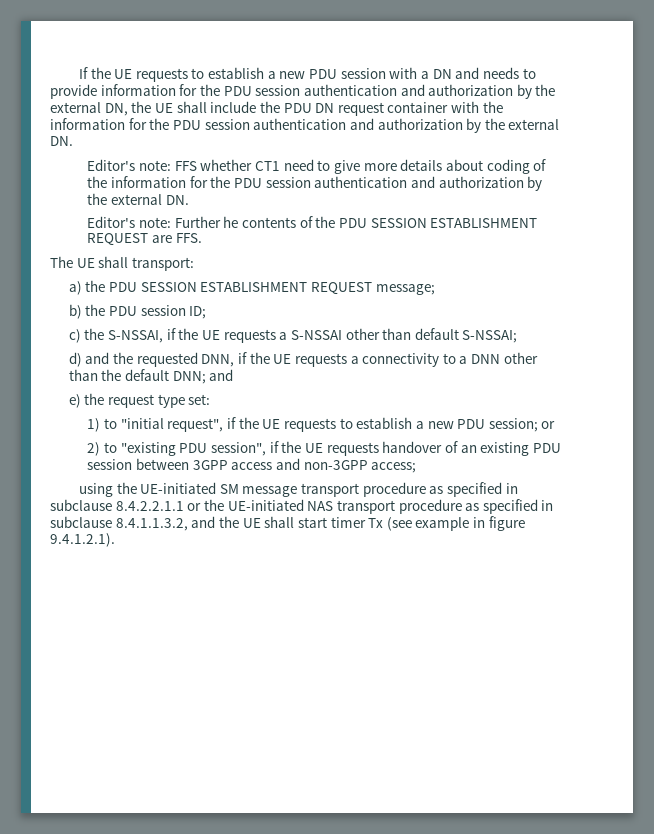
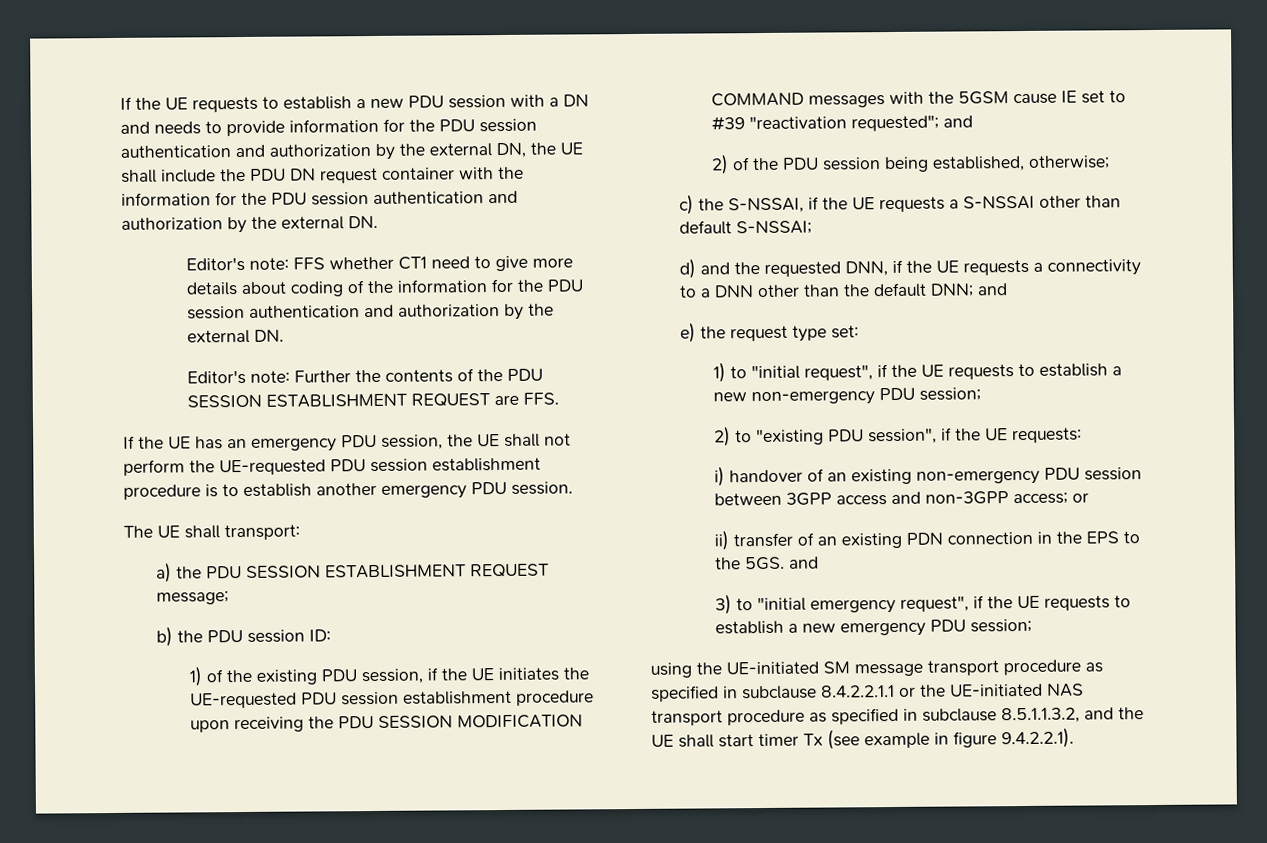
[223,216,239,228] he -> [354,369,381,383] the
(202, 238) none -> [123,433,571,452] [123,457,541,476] [123,481,573,500] // If the UE has an emergency PDU session, the UE shall not perform the UE-requested PDU session establishment procedure is to establish another emergency PDU session.
[189,306,207,319] ID; -> [309,629,332,642] [188,666,589,687] [189,690,594,709] [189,714,583,733] [710,90,1126,108] [710,114,973,132] [710,154,1110,175] ID: // 1) of the existing PDU session, if the UE initiates the UE-requested PDU session establishment procedure upon receiving the PDU SESSION MODIFICATION COMMAND messages with the 5GSM cause IE set to #39 "reactivation requested"; and // 2) of the PDU session being established, otherwise;
[457,418,556,432] PDU session; or -> [750,387,981,406] non-emergency PDU session;
[326,442,379,456] requests -> [1011,427,1082,444] [713,466,725,487] requests: // i)
(530, 449) none -> [915,469,1040,485] non-emergency
(417, 467) none -> [1071,492,1089,503] [713,530,1140,551] [714,556,819,571] [714,594,1131,615] [714,618,1032,637] or // ii) transfer of an existing PDN connection in the EPS to the 5GS. and // 3) to "initial emergency request", if the UE requests to establish a new emergency PDU session;
[115,518,188,531] 8.4.1.1.3.2, -> [1001,707,1080,724] 8.5.1.1.3.2,
[50,533,115,547] 9.4.1.2.1). -> [1001,727,1074,749] 9.4.2.2.1).

